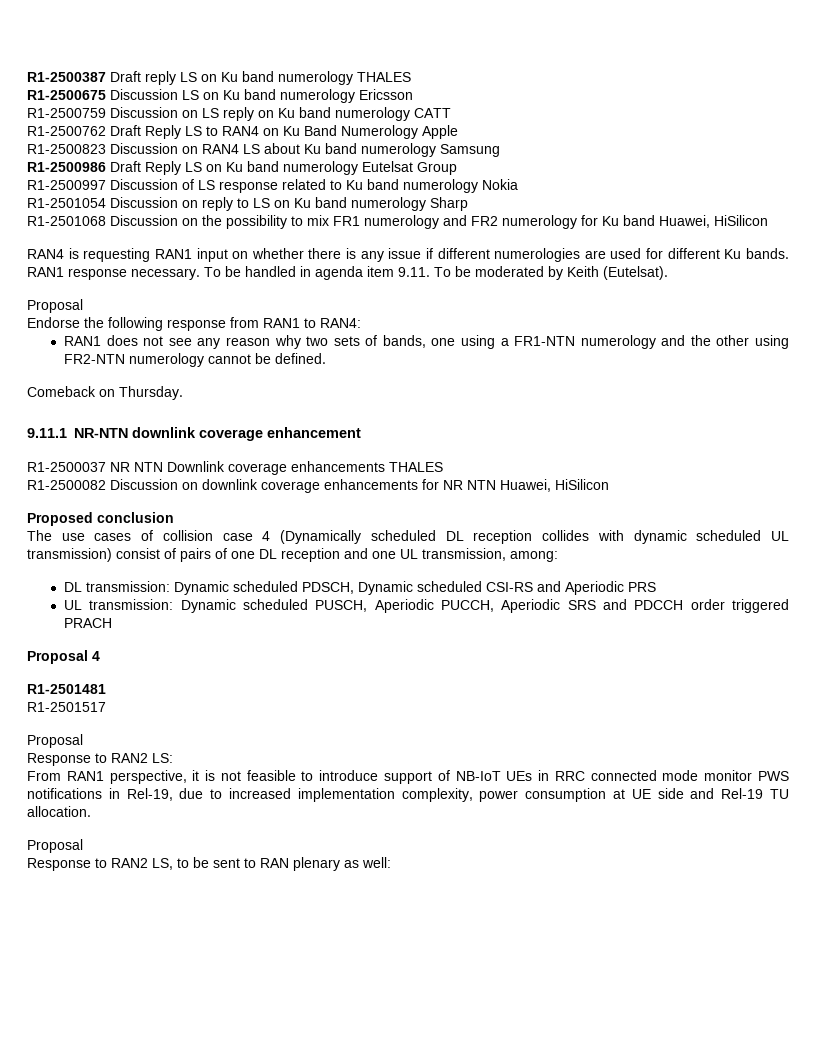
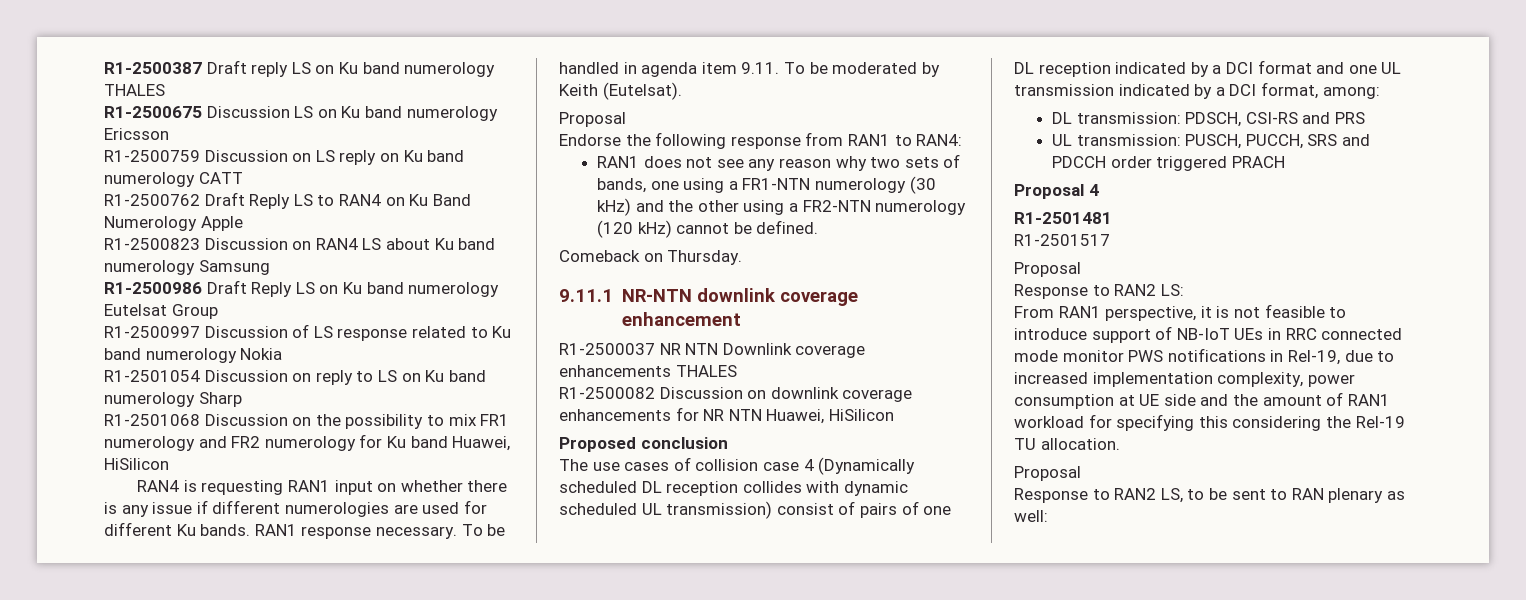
(656, 342) none -> [909,176,936,194] [597,198,632,216] (30 kHz)
(789, 342) none -> [789,203,799,212] a
(205, 360) none -> [597,220,672,238] (120 kHz)
[344,548,558,562] [64,581,483,595] and one UL transmission, among: // DL transmission: Dynamic scheduled PDSCH, Dynamic scheduled -> [1115,60,1402,77] [1014,82,1380,99] [1052,112,1242,127] indicated by a DCI format and one UL transmission indicated by a DCI format, among: // DL transmission: PDSCH,
[565,581,625,595] Aperiodic -> (1331, 118) none
[180,599,561,613] Dynamic scheduled PUSCH, Aperiodic PUCCH, Aperiodic -> [1185,134,1303,149] PUSCH, PUCCH,
(715, 793) none -> [1232,392,1390,406] [1014,414,1351,431] the amount of RAN1 workload for specifying this considering the

